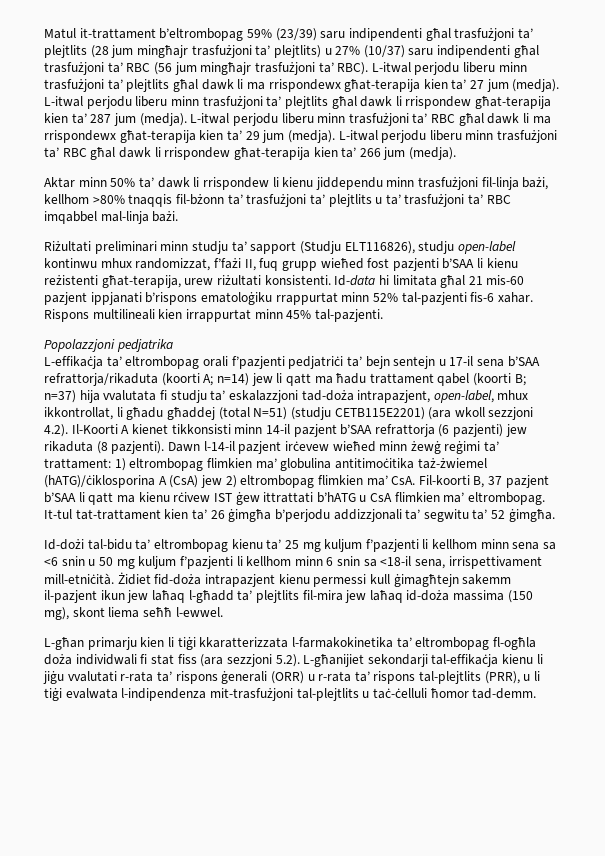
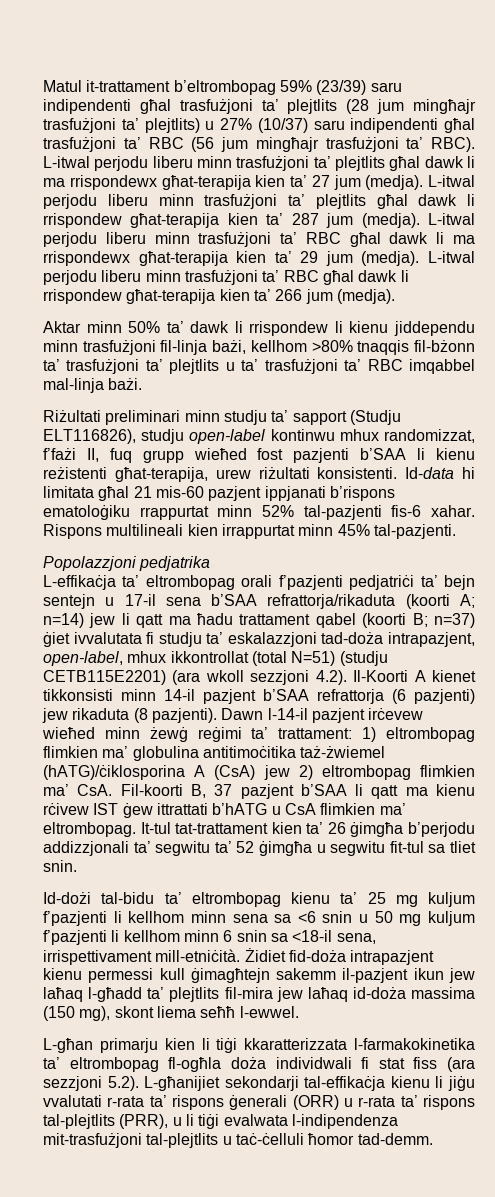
[79,390,157,403] hija vvalutata -> [43,632,142,647] ġiet ivvalutata
[44,407,215,420] ikkontrollat, li għadu għaddej -> [170,651,249,663] ikkontrollat
[508,509,555,522] ġimgħa. -> [259,841,477,856] [43,860,77,872] ġimgħa u segwitu fit-tul sa tliet snin.

